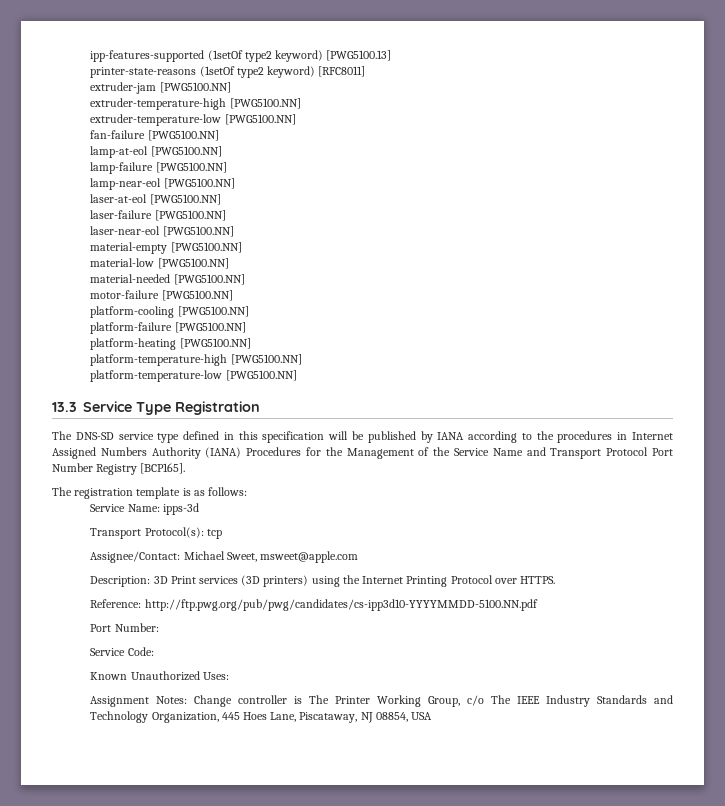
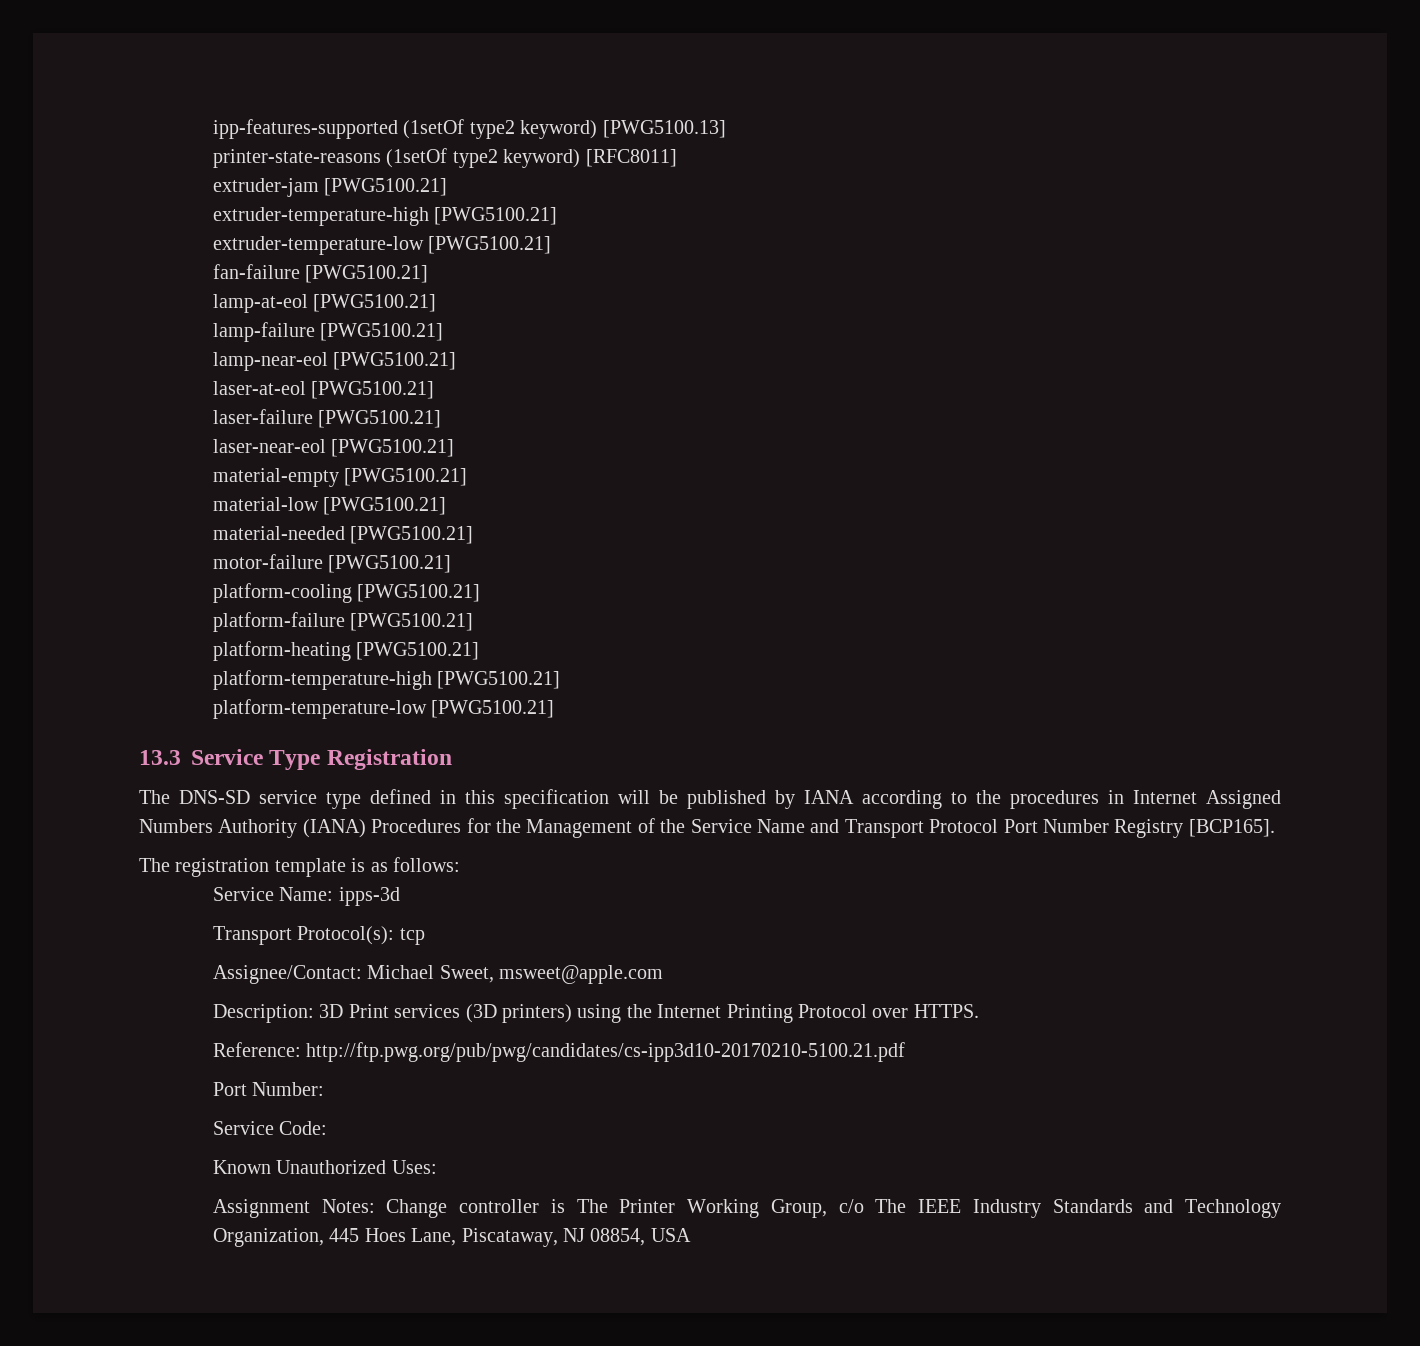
[159,82,231,93] [PWG5100.NN] -> [324,178,448,196] [PWG5100.21]
[229,98,301,109] [PWG5100.NN] -> [434,207,558,225] [PWG5100.21]
[224,114,296,125] [PWG5100.NN] -> [428,236,552,254] [PWG5100.21]
[147,130,219,141] [PWG5100.NN] -> [305,265,429,283] [PWG5100.21]
[150,146,222,157] [PWG5100.NN] -> [313,294,437,312] [PWG5100.21]
[155,162,227,173] [PWG5100.NN] -> [320,323,444,341] [PWG5100.21]
[163,178,235,189] [PWG5100.NN] -> [333,352,457,370] [PWG5100.21]
[149,194,221,205] [PWG5100.NN] -> [311,381,435,399] [PWG5100.21]
[154,210,226,221] [PWG5100.NN] -> [318,410,442,428] [PWG5100.21]
[162,226,234,237] [PWG5100.NN] -> [331,439,455,457] [PWG5100.21]
[170,242,242,253] [PWG5100.NN] -> [344,468,468,486] [PWG5100.21]
[157,258,229,269] [PWG5100.NN] -> [323,497,447,515] [PWG5100.21]
[173,274,245,285] [PWG5100.NN] -> [350,526,474,544] [PWG5100.21]
[161,290,233,301] [PWG5100.NN] -> [328,555,452,573] [PWG5100.21]
[177,306,249,317] [PWG5100.NN] -> [357,584,481,602] [PWG5100.21]
[174,322,246,333] [PWG5100.NN] -> [350,613,474,631] [PWG5100.21]
[179,338,251,349] [PWG5100.NN] -> [356,642,480,660] [PWG5100.21]
[230,354,302,365] [PWG5100.NN] -> [437,671,561,689] [PWG5100.21]
[225,370,297,381] [PWG5100.NN] -> [431,700,555,718] [PWG5100.21]
[144,599,538,611] http://ftp.pwg.org/pub/pwg/candidates/cs-ipp3d10-YYYYMMDD-5100.NN.pdf -> [306,1042,906,1062] http://ftp.pwg.org/pub/pwg/candidates/cs-ipp3d10-20170210-5100.21.pdf

